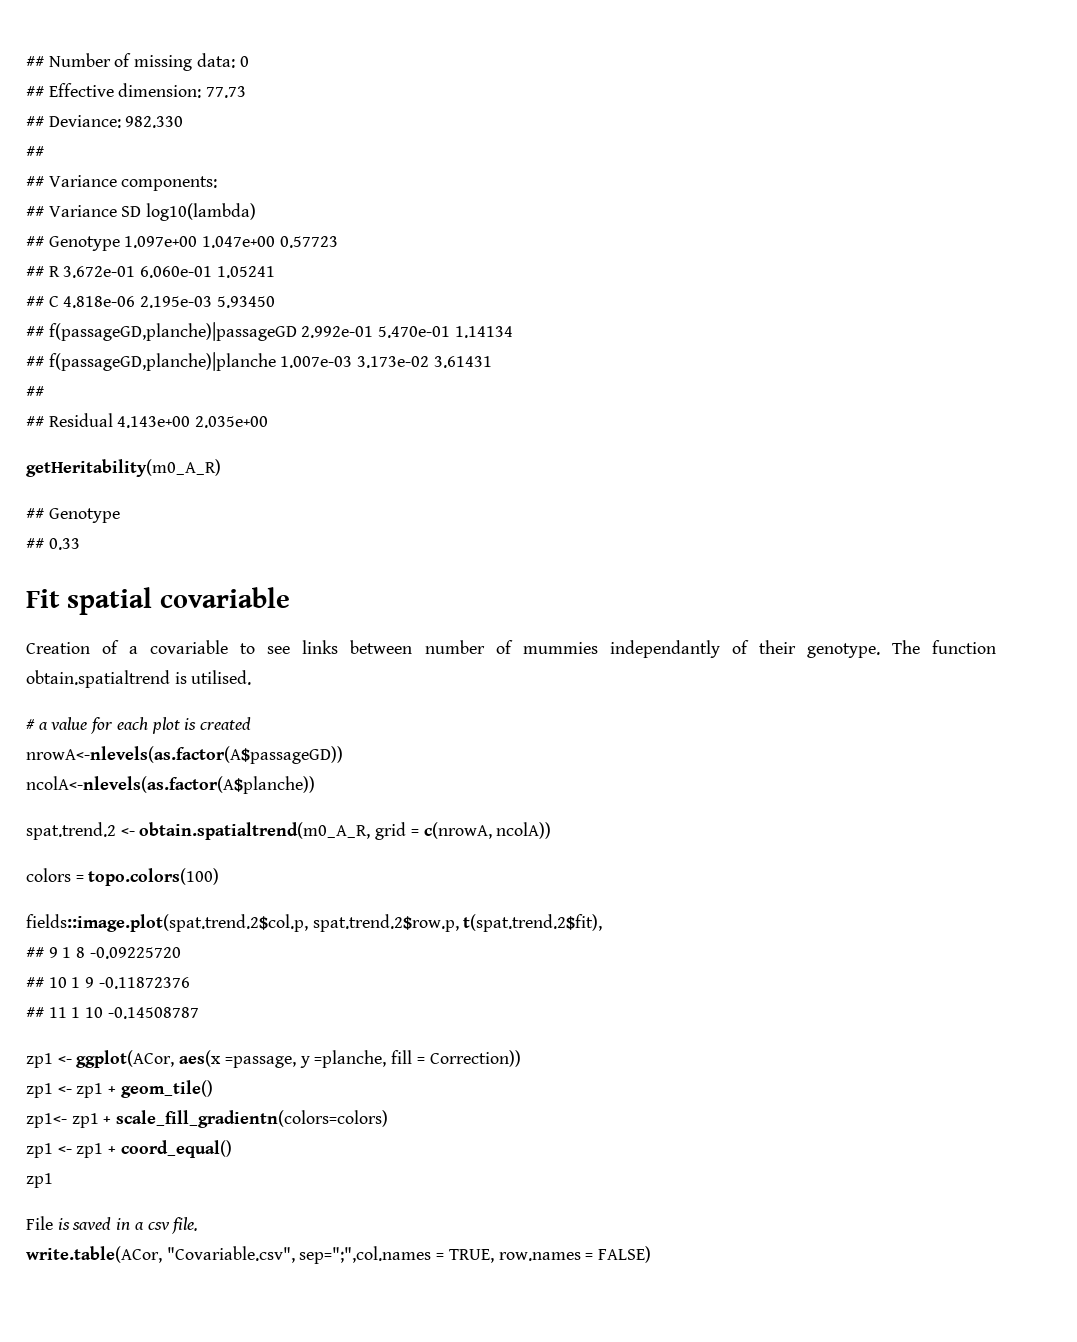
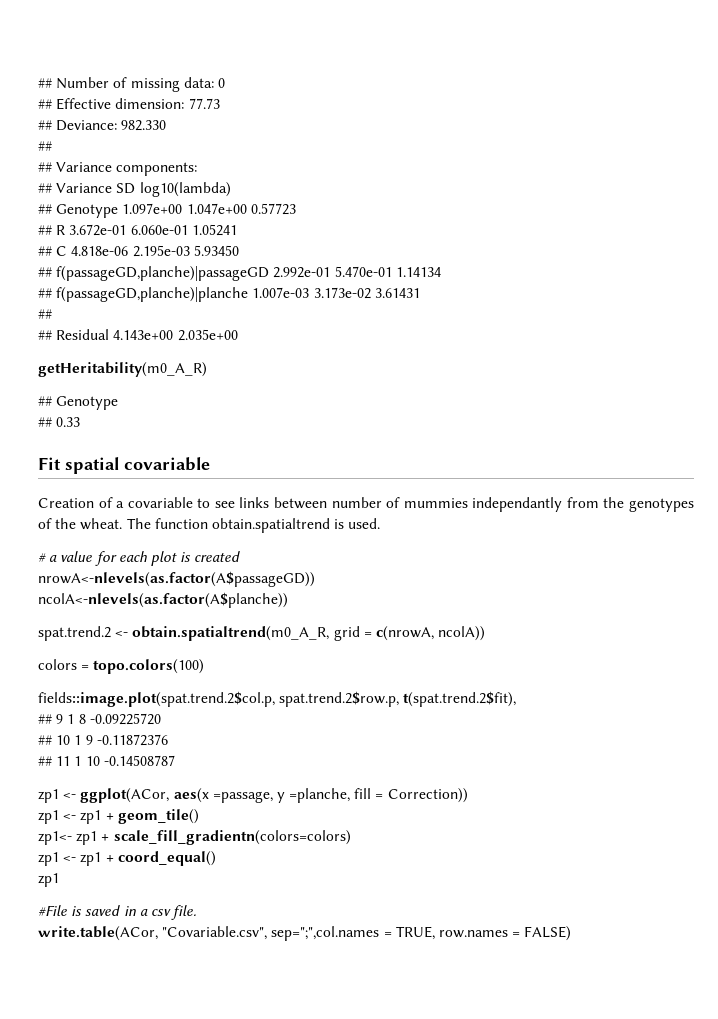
[731,640,880,658] of their genotype. -> [566,497,694,512] [38,518,123,530] from the genotypes of the wheat.
[191,670,252,685] utilised. -> [348,518,381,529] used.
[26,1216,53,1230] File -> [38,905,67,916] #File

